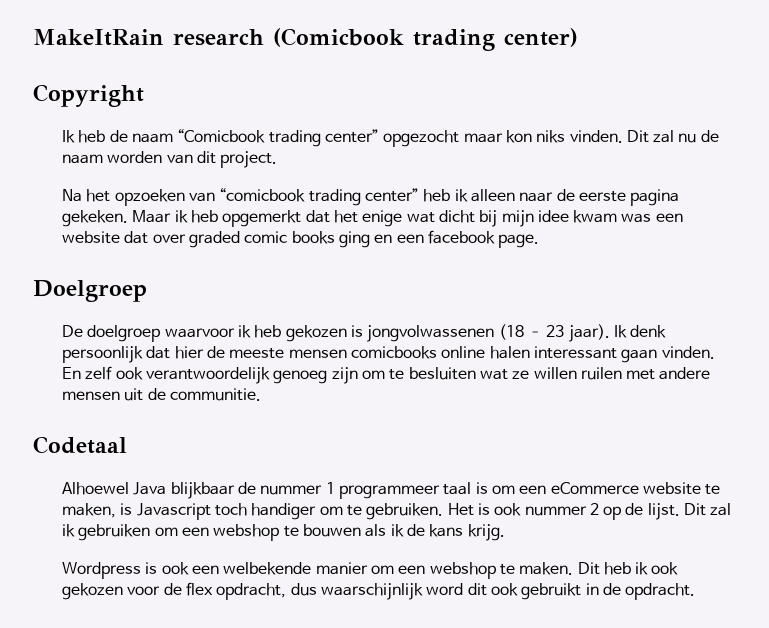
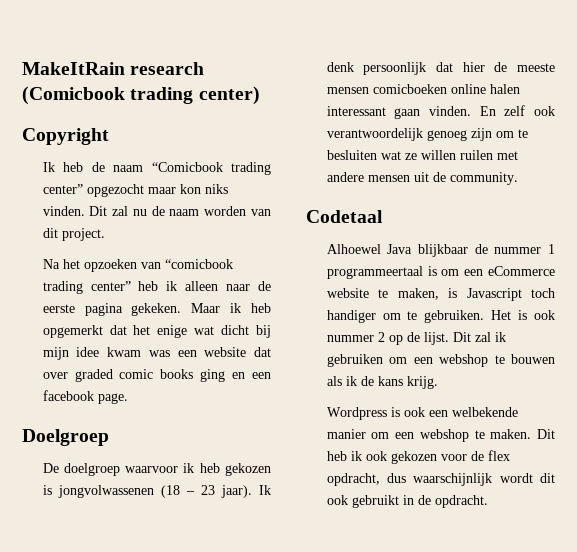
[350,346,437,359] comicbooks -> [372,84,447,94] comicboeken
[169,388,261,401] communitie. -> [449,172,518,185] community.
[338,482,472,499] programmeer taal -> [326,266,423,279] programmeertaal
[426,583,464,595] word -> [499,473,533,483] wordt

